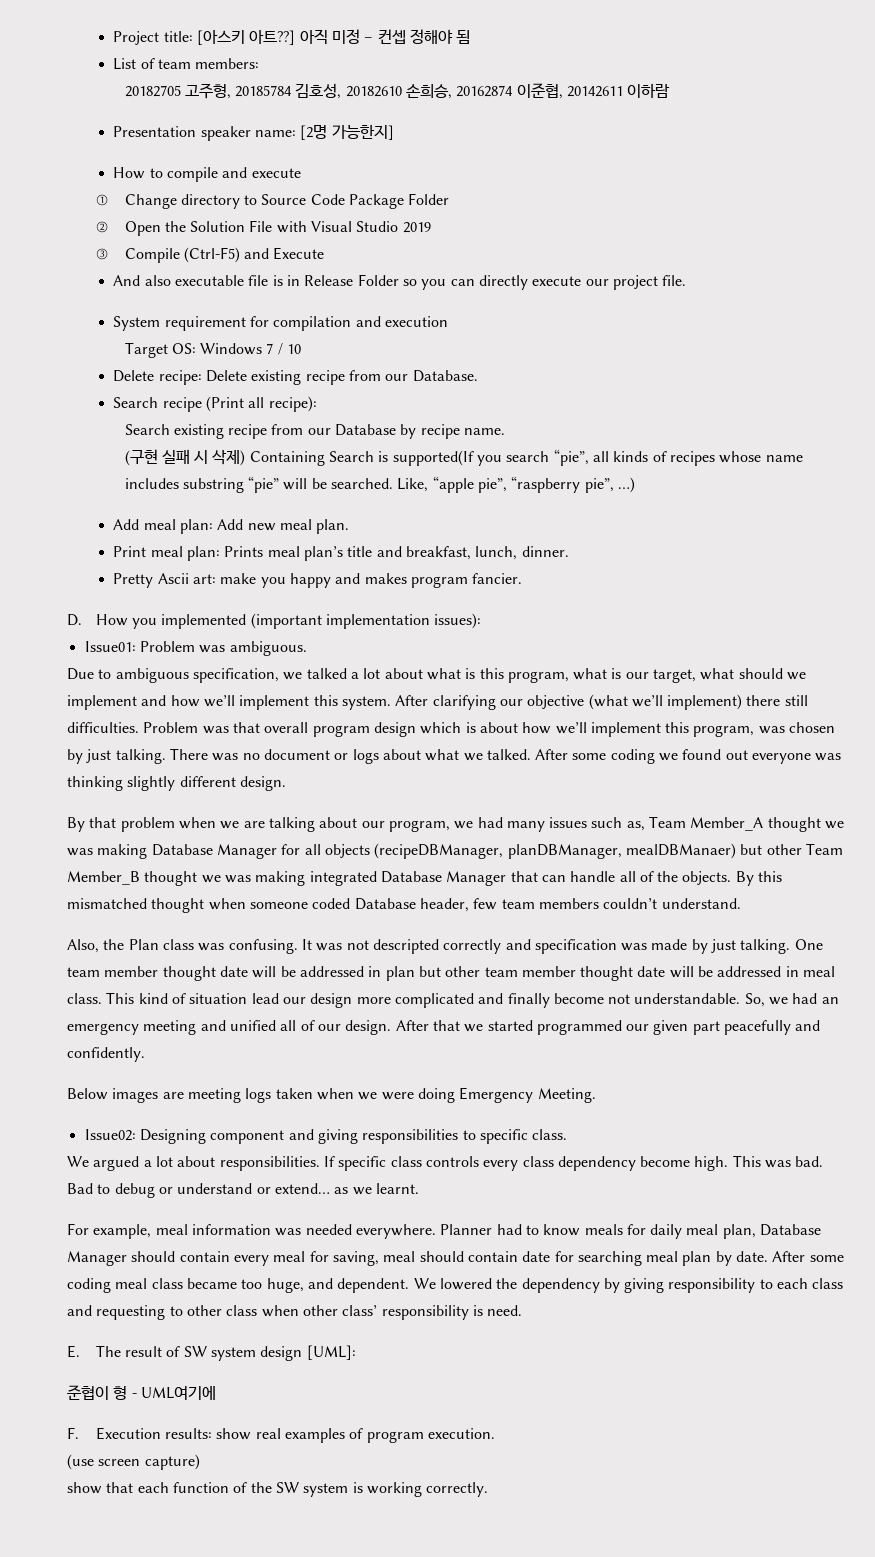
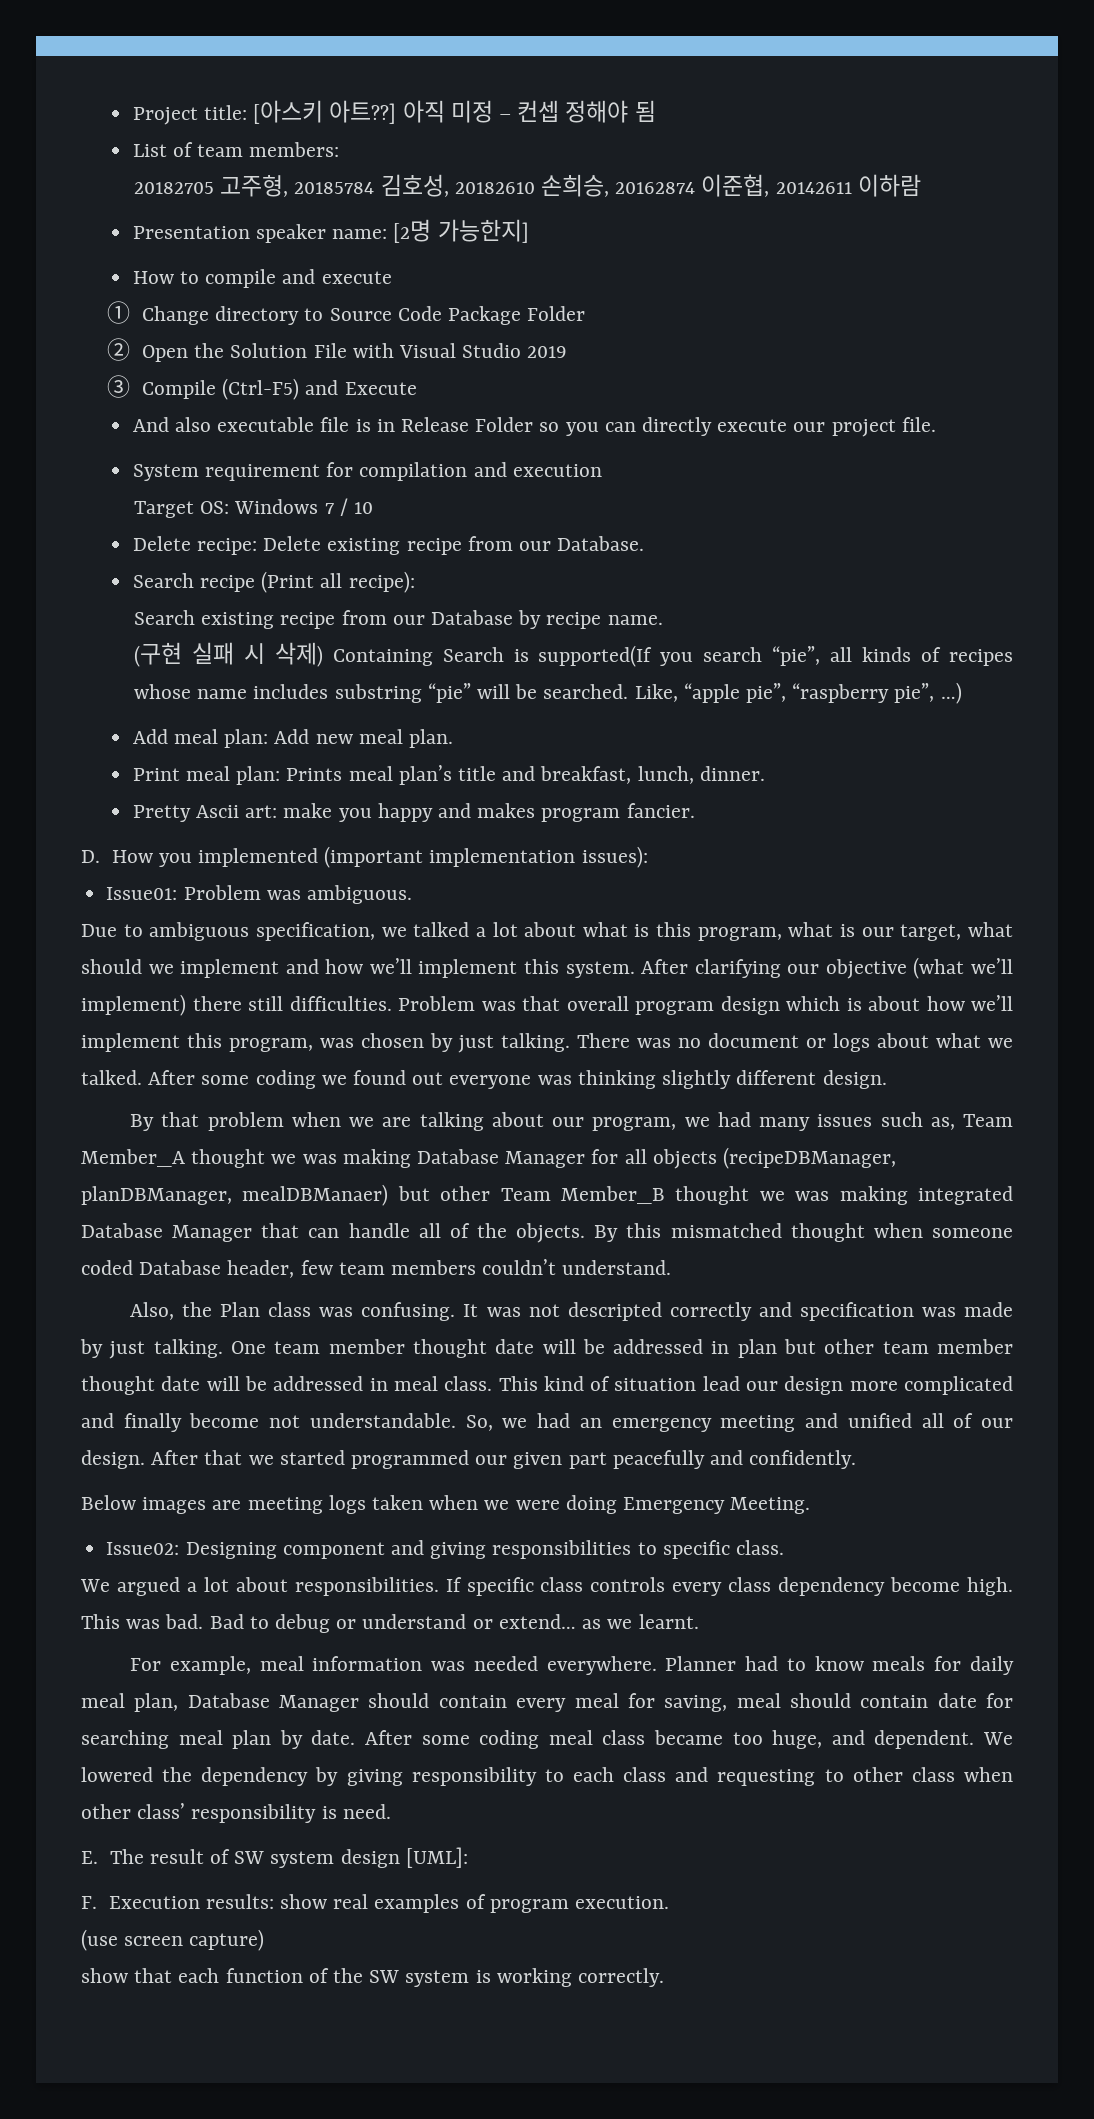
[67,1385,216,1400] // 준협이 형 - UML여기에 -> (468, 1857) none

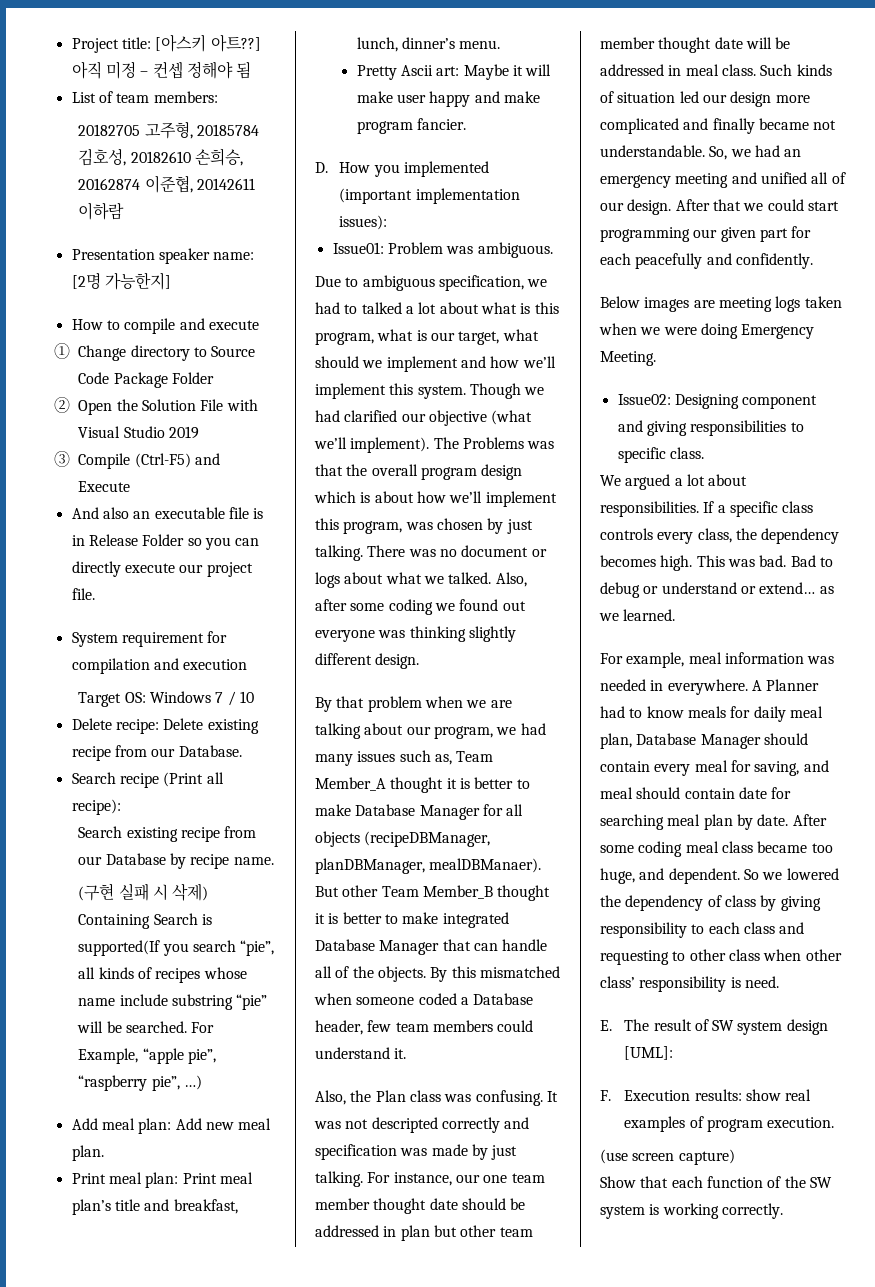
(211, 424) none -> [133,511,151,519] an
[253,684,329,699] includes -> [119,994,168,1006] include
[634,684,678,702] Like, -> [191,1022,215,1033] [78,1048,139,1064] For Example,
[286,768,343,781] Prints -> [182,1173,217,1184] Print
[699,766,765,781] dinner. -> [402,37,501,49] dinner’s menu.
[283,803,372,822] make you -> [463,64,552,80] [356,91,427,103] Maybe it will make user
[477,803,536,818] makes -> [504,91,541,103] make
(407, 932) none -> [315,302,358,314] had to
[641,957,1013,979] [81,994,475,1016] After clarifying our objective (what we’ll implement) there still difficulties. Problem -> [469,383,545,399] [315,410,533,426] [314,437,524,453] Though we had clarified our objective (what we’ll implement). The Problems
(560, 1003) none -> [346,464,368,476] the
[148,1070,196,1085] After -> [495,572,527,587] [315,599,347,611] Also, after
[271,1149,411,1168] we was making -> [446,777,530,789] [315,804,351,816] it is better to make
[242,1184,430,1206] mealDBManaer) but -> [429,858,542,873] [315,886,339,897] mealDBManaer). But
[759,1186,908,1205] we was making -> [315,912,439,924] it is better to make
[790,1223,865,1242] thought -> (560, 972) none
(133, 1267) none -> [460,997,469,1005] a
[482,1259,672,1275] couldn’t understand. -> [497,1020,534,1032] [315,1047,407,1059] could understand it.
[230,1339,576,1358] One team member thought date will -> [367,1172,545,1186] [315,1198,506,1214] For instance, our one team member thought date should
[498,1376,584,1391] This kind -> [760,64,832,76] Such kinds
[702,1376,740,1391] lead -> [679,91,699,103] led
[189,1413,260,1428] become -> [758,118,809,130] became
[279,1450,470,1469] started programmed -> [767,199,839,211] [600,227,690,242] could start programming
(607, 1460) none -> [791,226,812,238] [600,253,631,265] for each
(462, 1584) none -> [717,505,726,513] a
[728,1577,961,1596] class dependency become -> [697,528,840,544] [600,555,656,567] class, the dependency becomes
[638,1614,699,1629] learnt. -> [623,609,676,621] learned.
[546,1656,657,1675] everywhere. -> [650,679,762,695] in everywhere. A
(728, 1703) none -> [803,760,829,772] and
[983,1732,1014,1745] We -> [743,869,783,880] So we
(309, 1776) none -> [707,895,756,907] of class
[81,1968,128,1983] show -> [600,1176,636,1188] Show

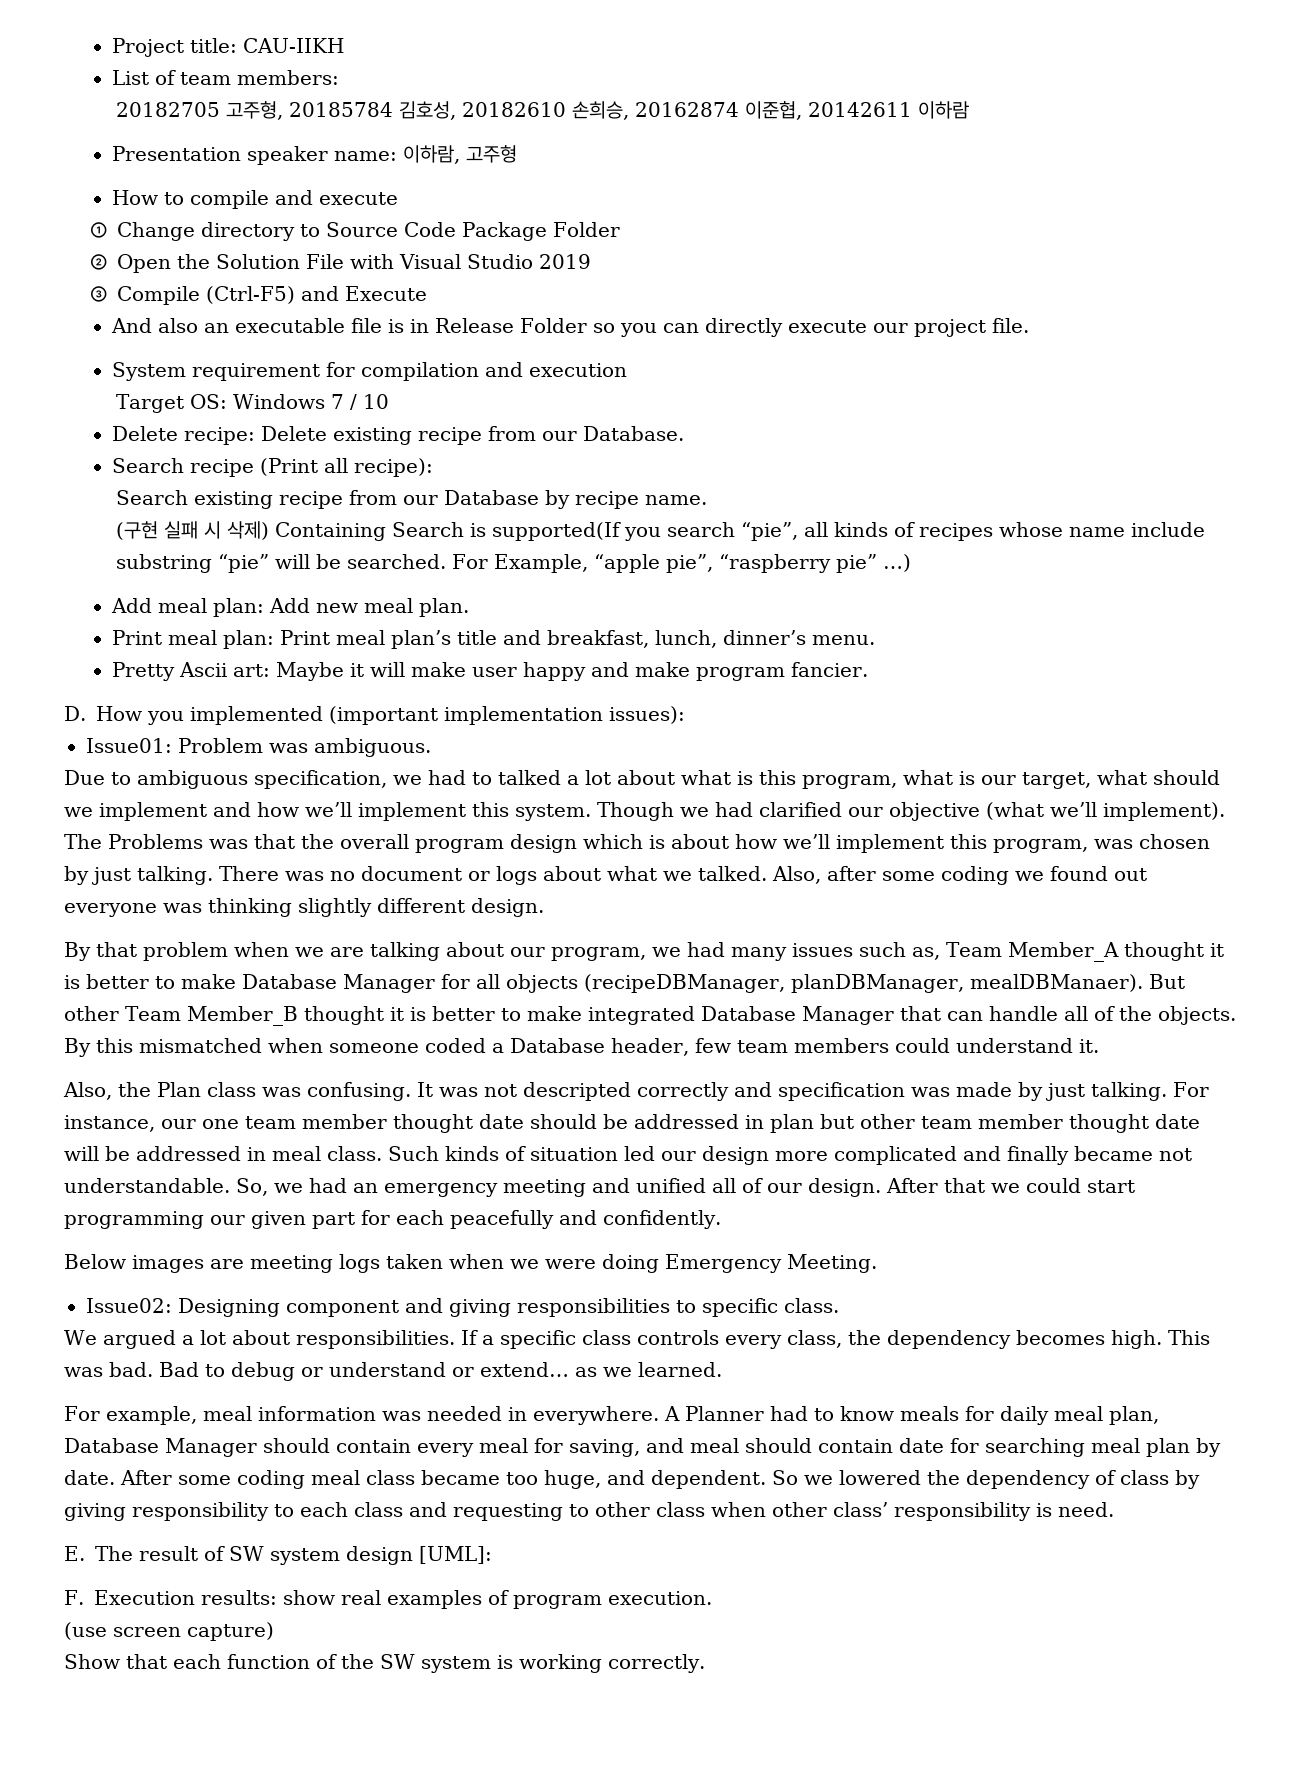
[155,34,261,52] [71,61,252,79] [아스키 아트??] 아직 미정 – 컨셉 정해야 됨 -> [242,38,344,53] CAU-IIKH
[71,272,172,290] [2명 가능한지] -> [402,145,517,164] 이하람, 고주형
[151,1076,180,1091] pie”, -> [835,554,877,573] pie”

